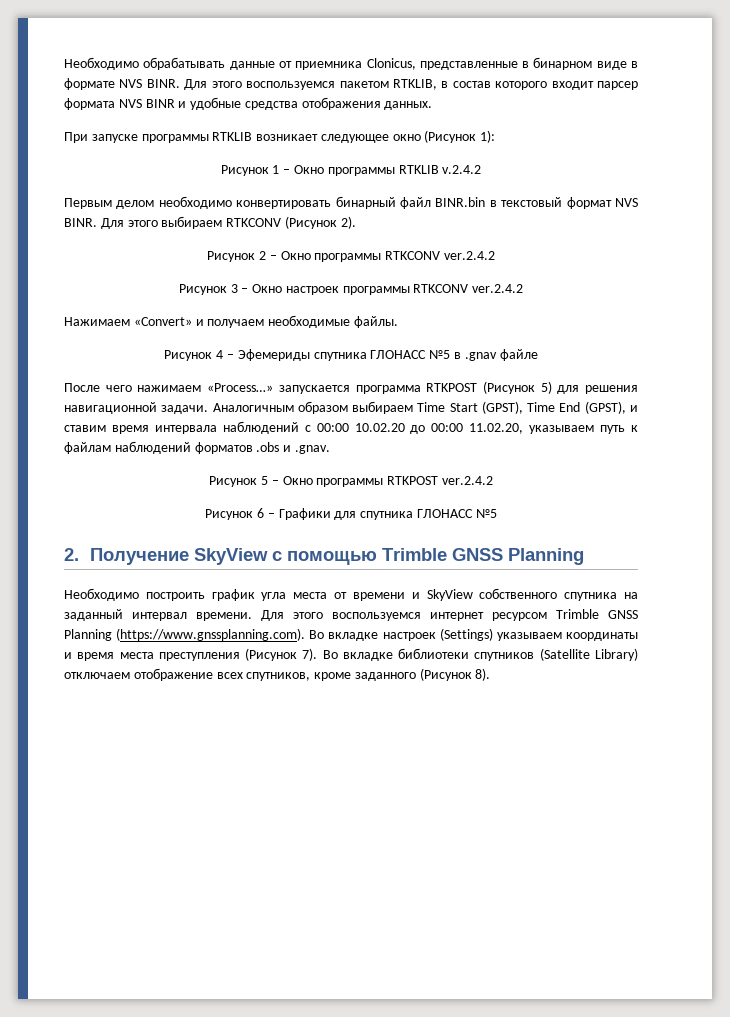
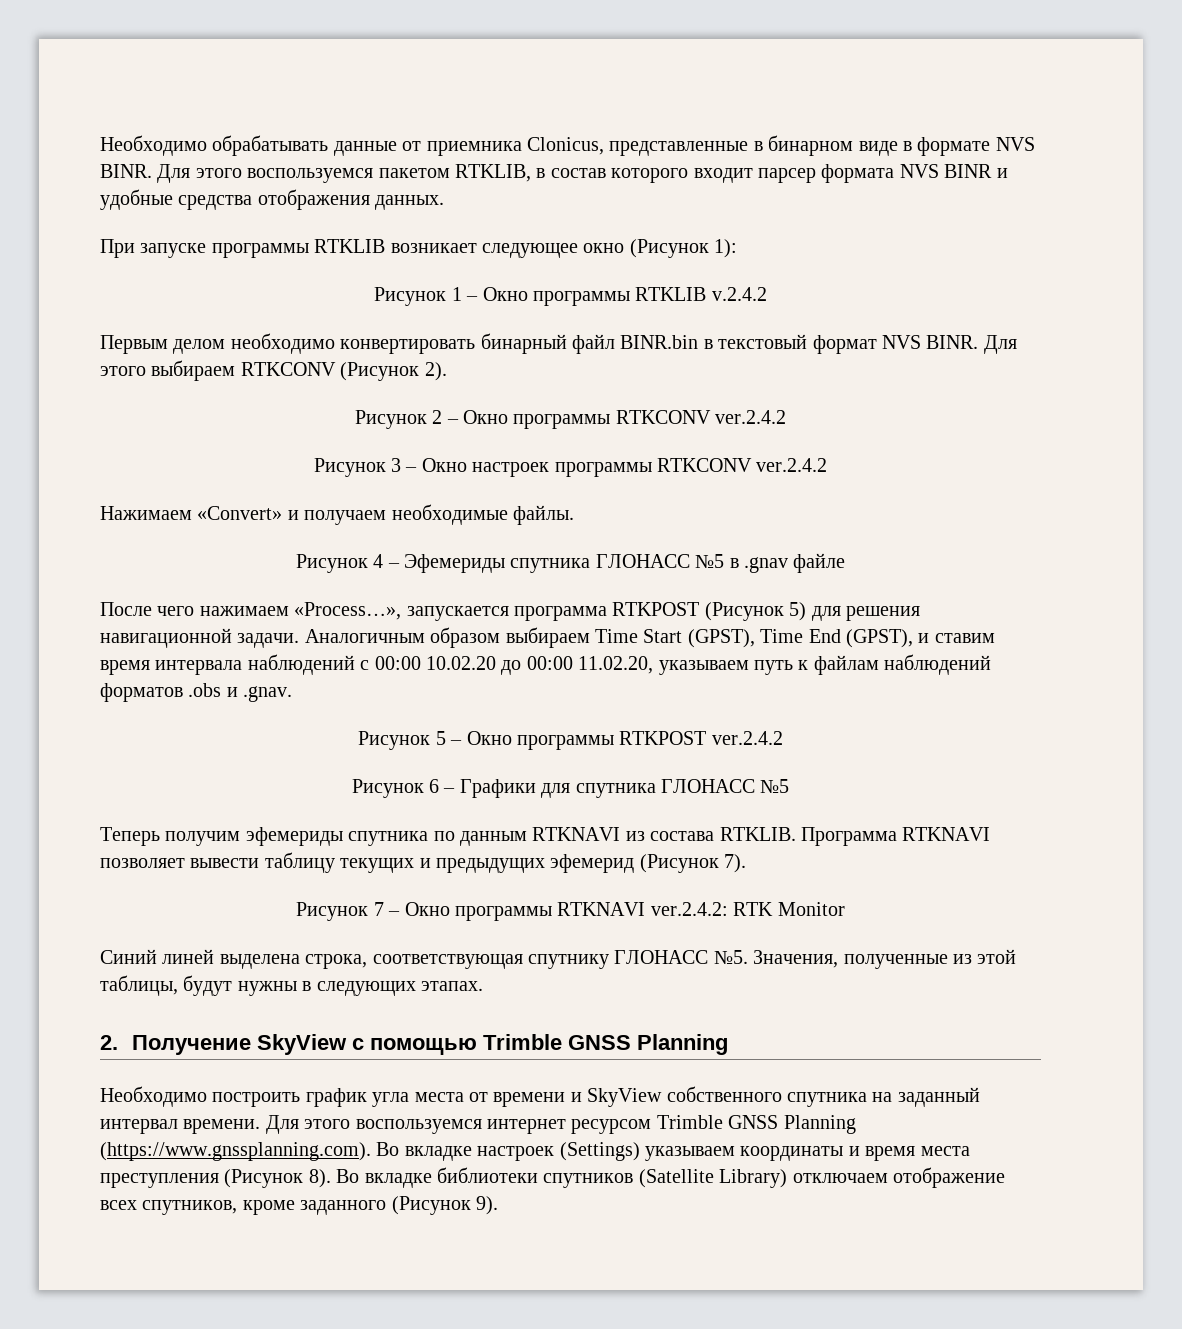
[207,383,274,392] «Process…» -> [294,602,402,620] «Process…»,
(497, 513) none -> [100,827,991,846] [100,852,747,873] [296,902,845,921] [100,949,1017,969] [100,975,483,996] // Теперь получим эфемериды спутника по данным RTKNAVI из состава RTKLIB. Программа RTKNAVI позволяет вывести таблицу текущих и предыдущих эфемерид (Рисунок 7). // Рисунок 7 – Окно программы RTKNAVI ver.2.4.2: RTK Monitor // Синий линей выделена строка, соответствующая спутнику ГЛОНАСС №5. Значения, полученные из этой таблицы, будут нужны в следующих этапах.
[302,648,318,661] 7). -> [308,1169,331,1188] 8).
[475,668,491,681] 8). -> [476,1196,498,1215] 9).

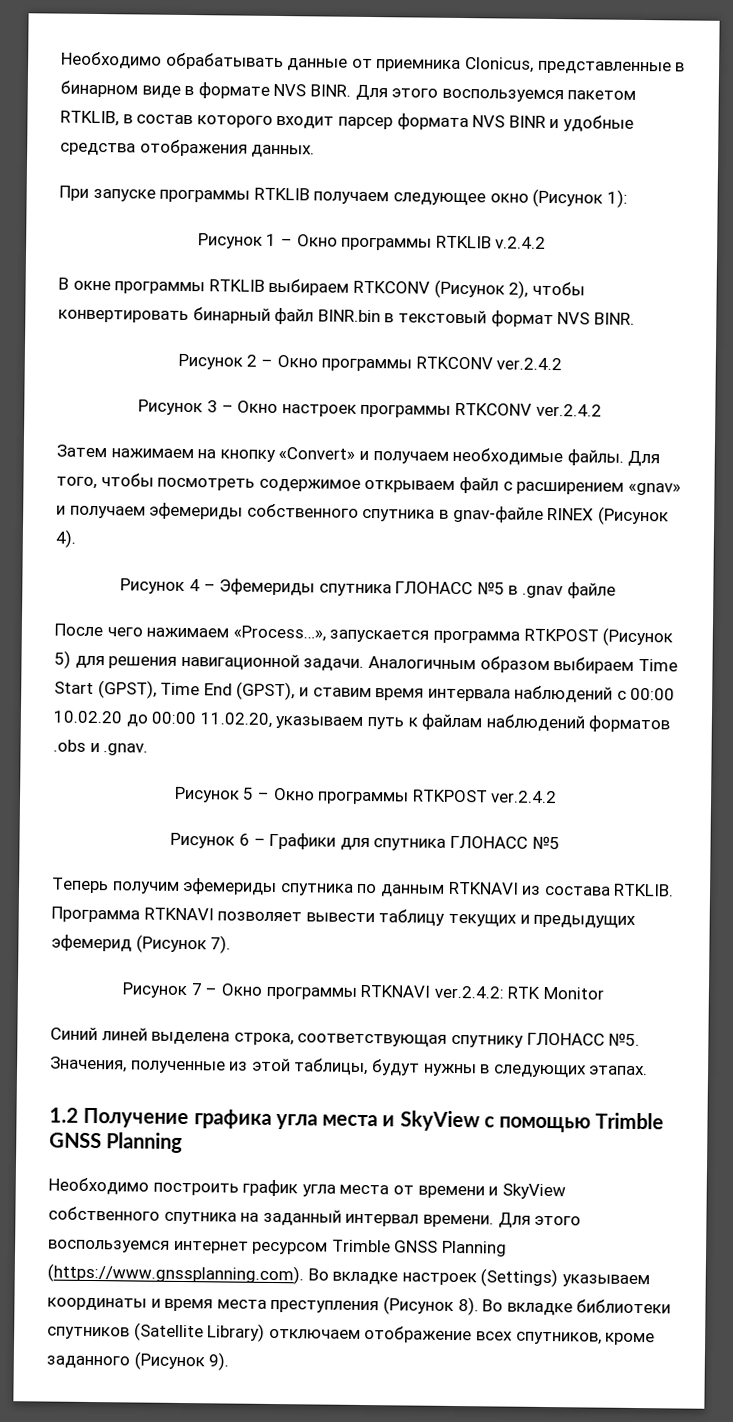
[390,243,477,253] возникает -> [313,191,390,205] получаем
[100,333,335,354] Первым делом необходимо -> [58,277,585,299] В окне программы RTKLIB выбираем RTKCONV (Рисунок 2), чтобы
[983,335,1017,354] [100,360,447,381] Для этого выбираем RTKCONV (Рисунок 2). -> (635, 318) none
[100,506,192,520] Нажимаем -> [56,444,276,462] Затем нажимаем на кнопку
(574, 515) none -> [627,450,661,467] [56,473,681,496] [56,502,669,526] [55,529,76,548] Для того, чтобы посмотреть содержимое открываем файл с расширением «gnav» и получаем эфемериды собственного спутника в gnav-файле RINEX (Рисунок 4).
[100,1035,252,1055] 2. Получение -> [49,1107,396,1130] 1.2 Получение графика угла места и

